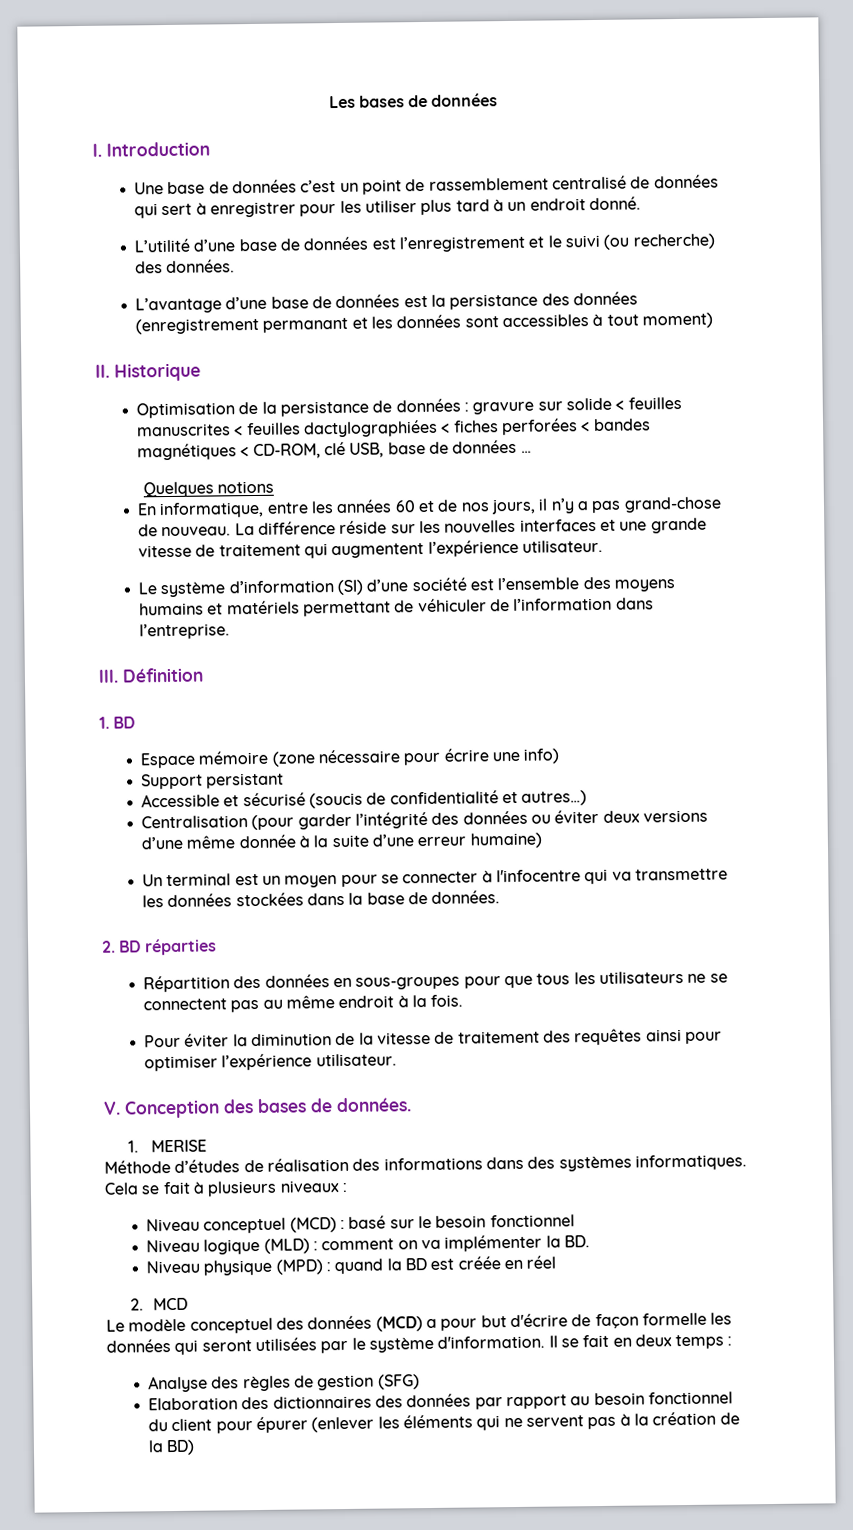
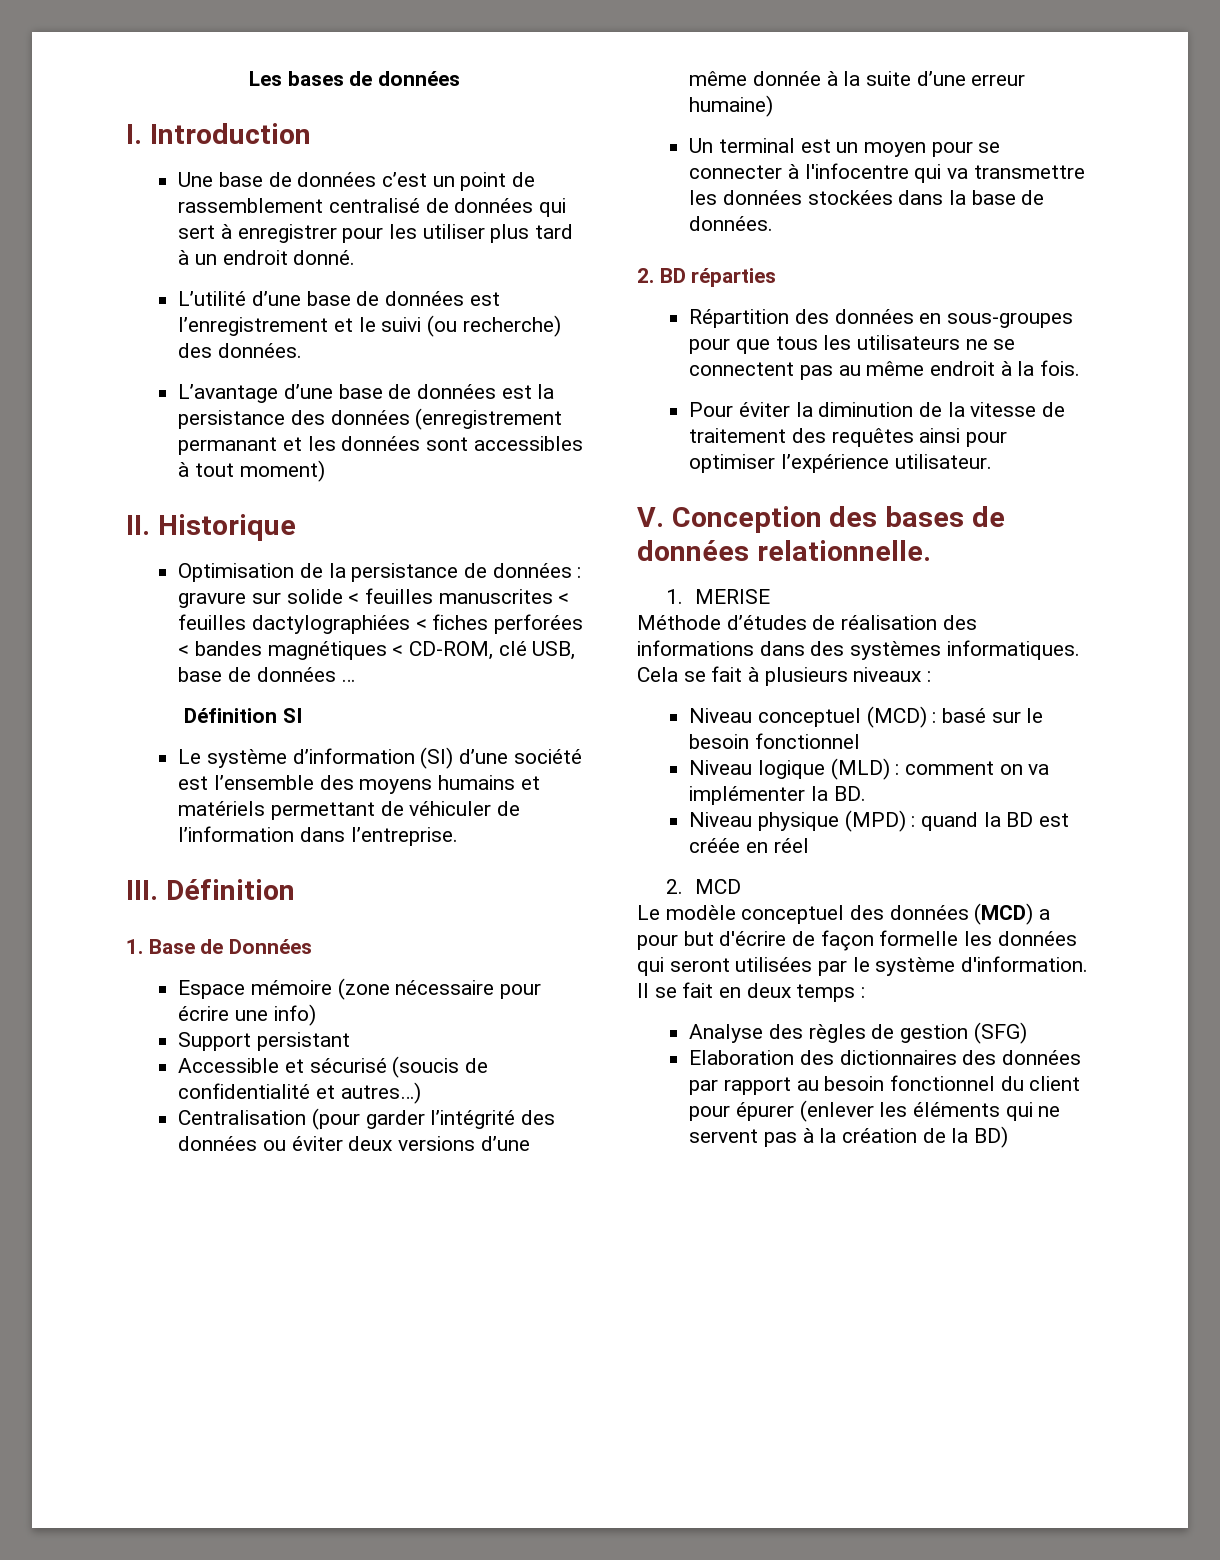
[143,480,275,498] [137,496,722,519] [138,517,707,537] [138,539,604,559] Quelques notions // En informatique, entre les années 60 et de nos jours, il n’y a pas grand-chose de nouveau. La différence réside sur les nouvelles interfaces et une grande vitesse de traitement qui augmentent l’expérience utilisateur. -> [184,708,302,723] Définition SI
[113,716,136,729] BD -> [148,939,313,954] Base de Données
[336,1097,412,1113] données. -> [637,540,931,561] données relationnelle.

